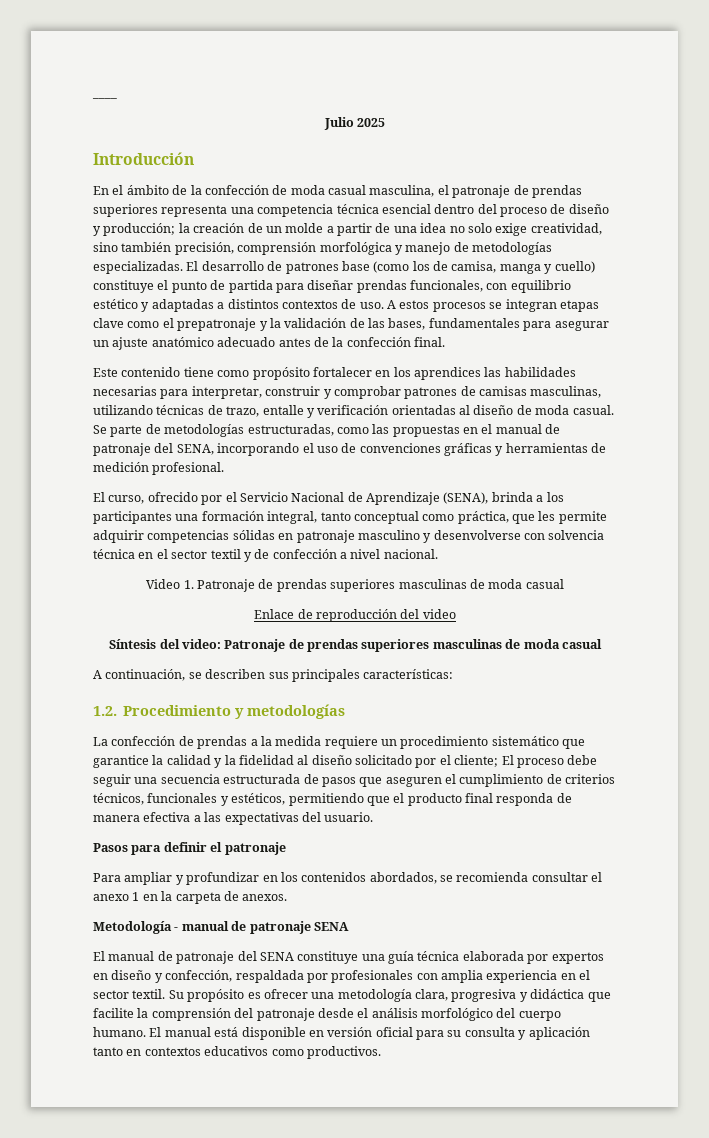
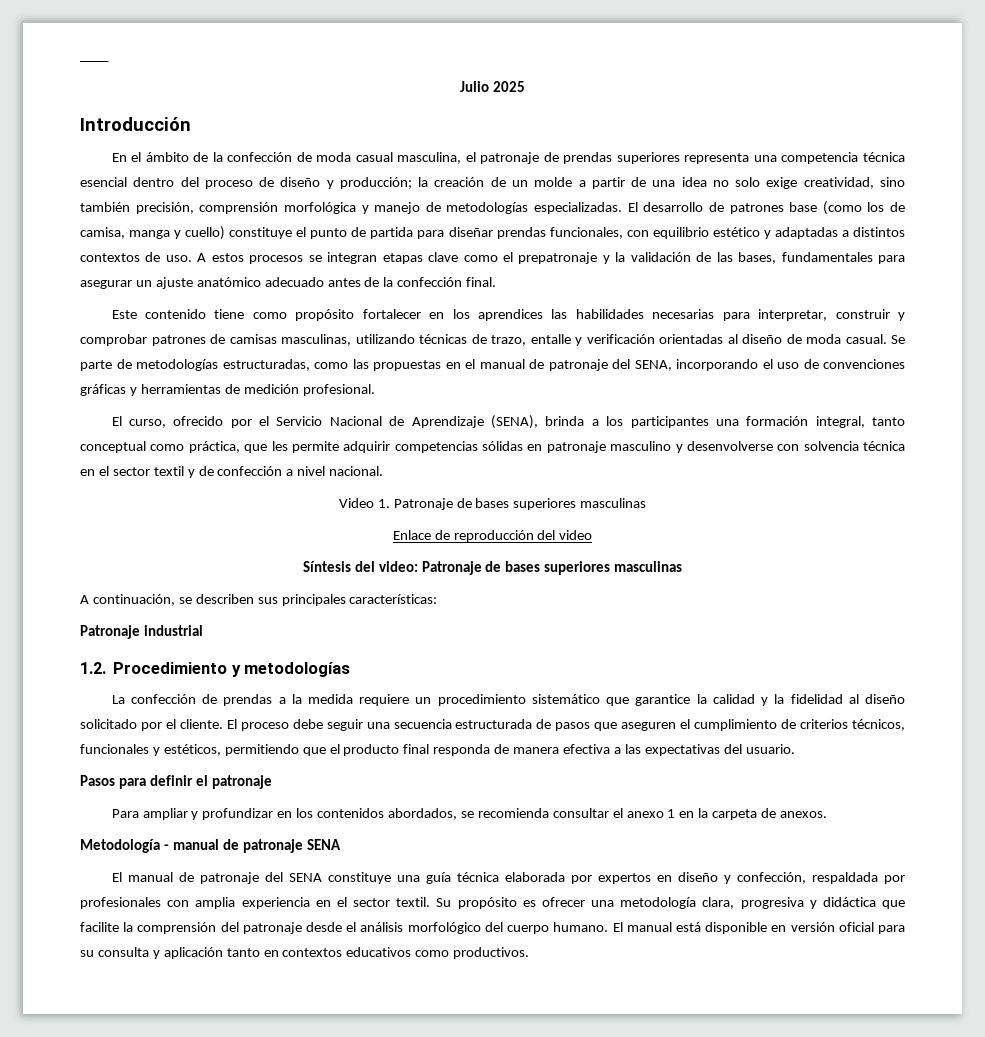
[276,579,564,592] prendas superiores masculinas de moda casual -> [475,498,647,510] bases superiores masculinas
[307,639,602,652] prendas superiores masculinas de moda casual -> [505,561,683,575] bases superiores masculinas
(454, 674) none -> [80,625,203,639] // Patronaje industrial
[454,755,499,767] cliente; -> [179,719,223,729] cliente.

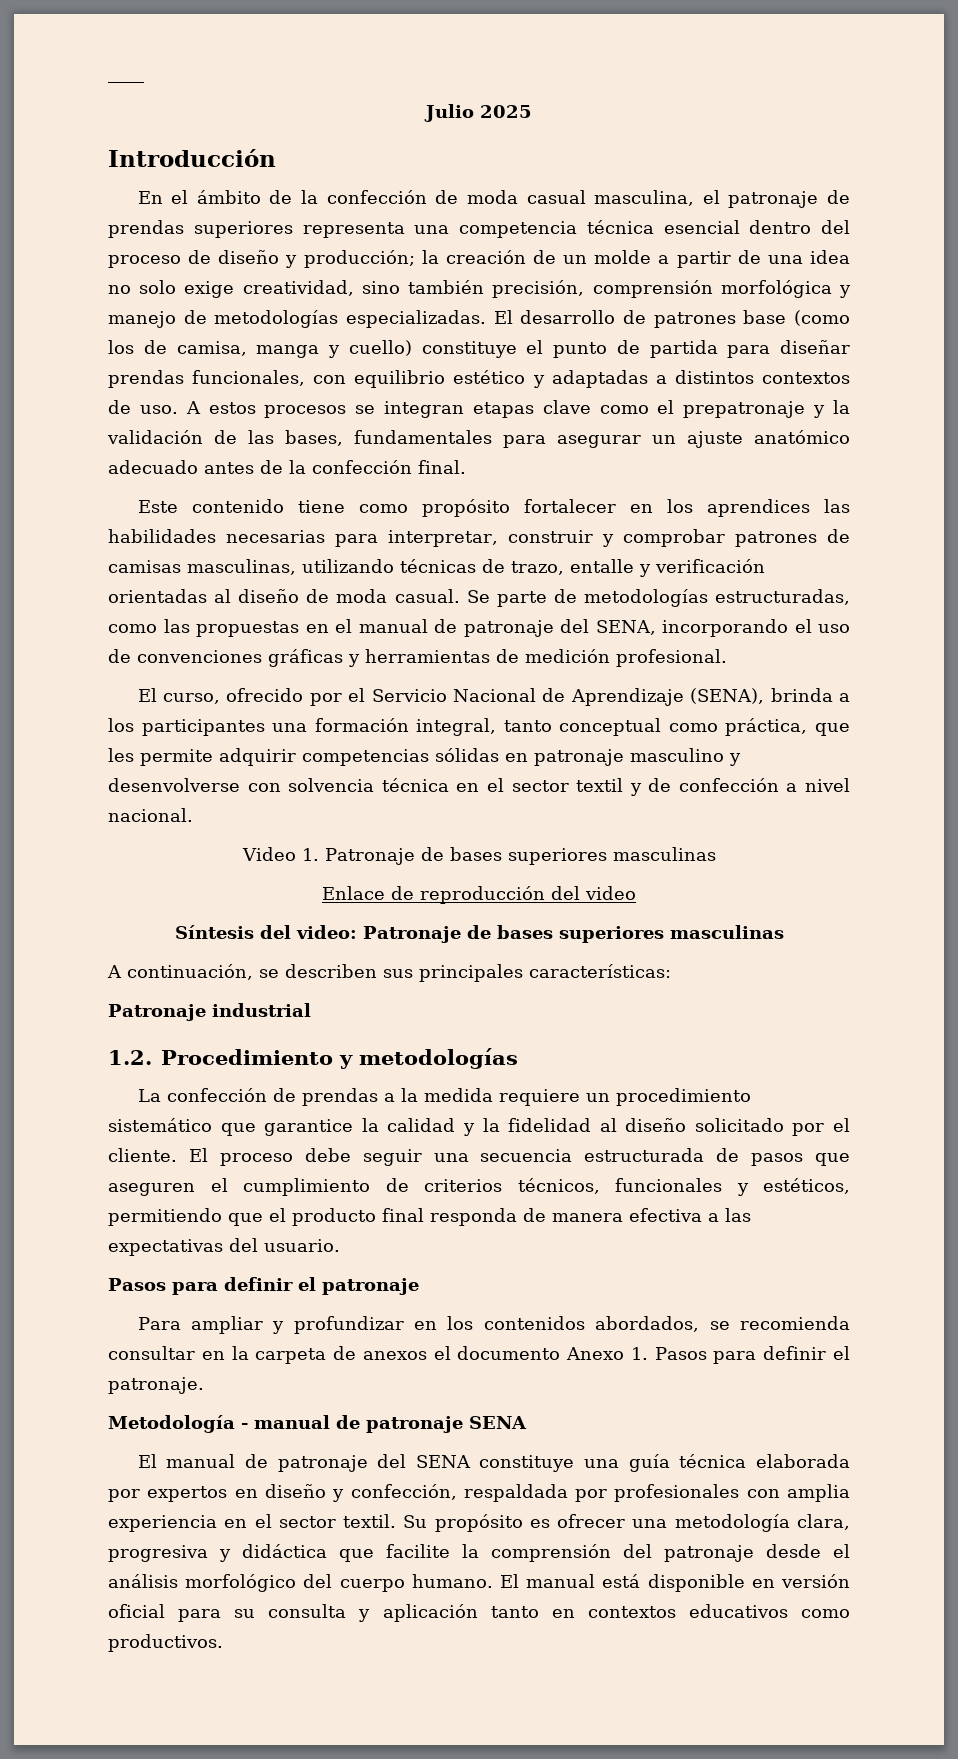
[612,808,676,818] el anexo 1 -> (195, 1353) none
[780,811,828,818] anexos. -> [362,1346,851,1364] [108,1377,204,1394] anexos el documento Anexo 1. Pasos para definir el patronaje.

